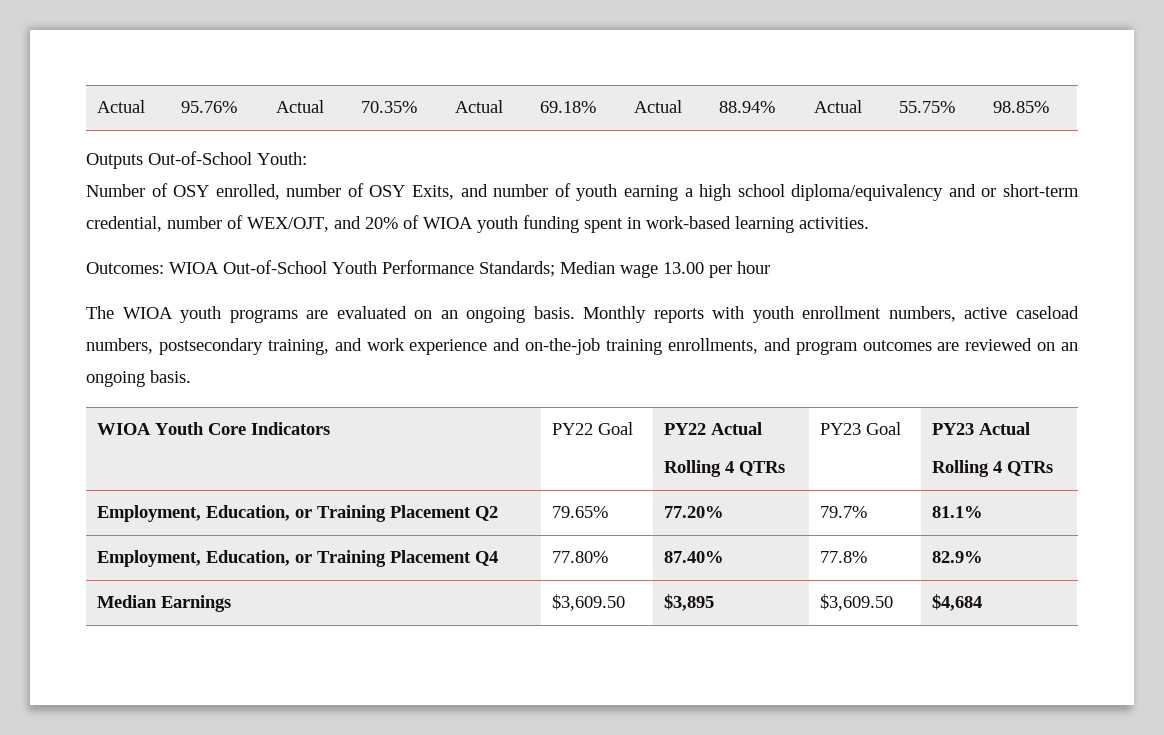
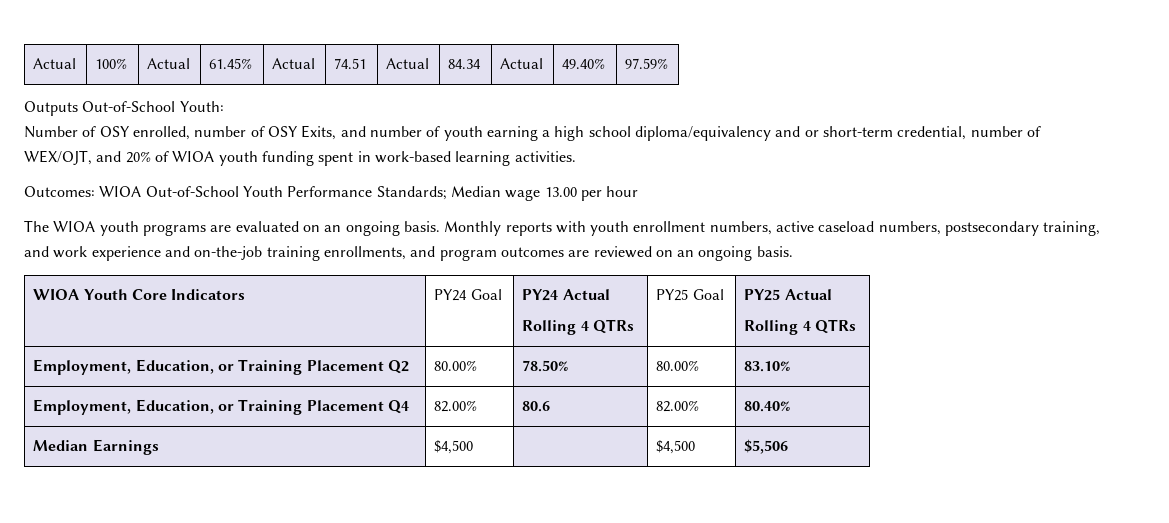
[97,100,146,113] [181,101,238,113] [276,100,325,113] [361,101,418,113] [455,100,504,113] [540,101,597,113] [634,100,683,113] [719,101,776,113] [814,100,863,113] [899,101,956,113] [993,101,1050,113] Actual | 95.76% | Actual | 70.35% | Actual | 69.18% | Actual | 88.94% | Actual | 55.75% | 98.85% -> [33,58,77,69] [95,58,128,69] [147,58,191,69] [209,58,253,69] [272,58,316,69] [334,58,367,69] [386,58,430,69] [448,59,482,69] [500,58,544,69] [562,58,606,69] [625,58,669,69] Actual | 100% | Actual | 61.45% | Actual | 74.51 | Actual | 84.34 | Actual | 49.40% | 97.59%
[552,422,634,435] [664,423,707,435] PY22 Goal | PY22 -> [434,289,502,301] [522,289,559,301] PY24 Goal | PY24
[820,422,902,435] [932,423,975,435] PY23 Goal | PY23 -> [656,289,724,301] [744,289,781,301] PY25 Goal | PY25
[552,506,609,518] [664,506,725,518] [820,506,868,518] [932,506,984,518] 79.65% | 77.20% | 79.7% | 81.1% -> [434,360,478,371] [522,360,569,372] [656,360,700,371] [744,361,791,372] 80.00% | 78.50% | 80.00% | 83.10%
[552,551,609,563] [664,551,725,563] [820,551,868,563] [932,551,984,563] [97,595,232,612] [552,594,626,611] [664,594,715,611] [820,594,894,611] [932,594,983,611] 77.80% | 87.40% | 77.8% | 82.9% // Median Earnings | $3,609.50 | $3,895 | $3,609.50 | $4,684 -> [434,400,478,412] [522,401,551,412] [656,400,700,412] [744,401,791,412] [33,439,159,455] [434,440,474,454] [656,440,696,454] [744,439,789,454] 82.00% | 80.6 | 82.00% | 80.40% // Median Earnings | $4,500 | | $4,500 | $5,506

